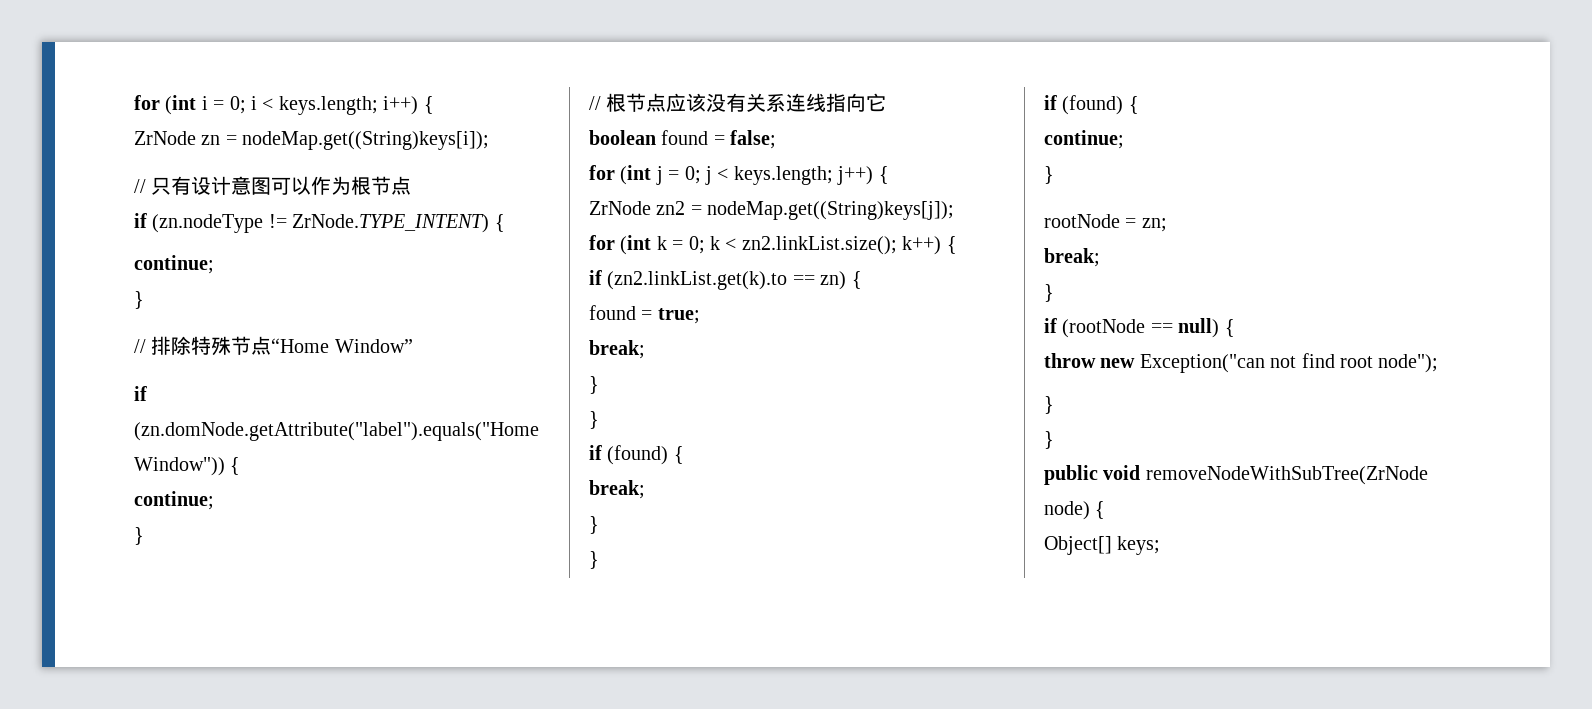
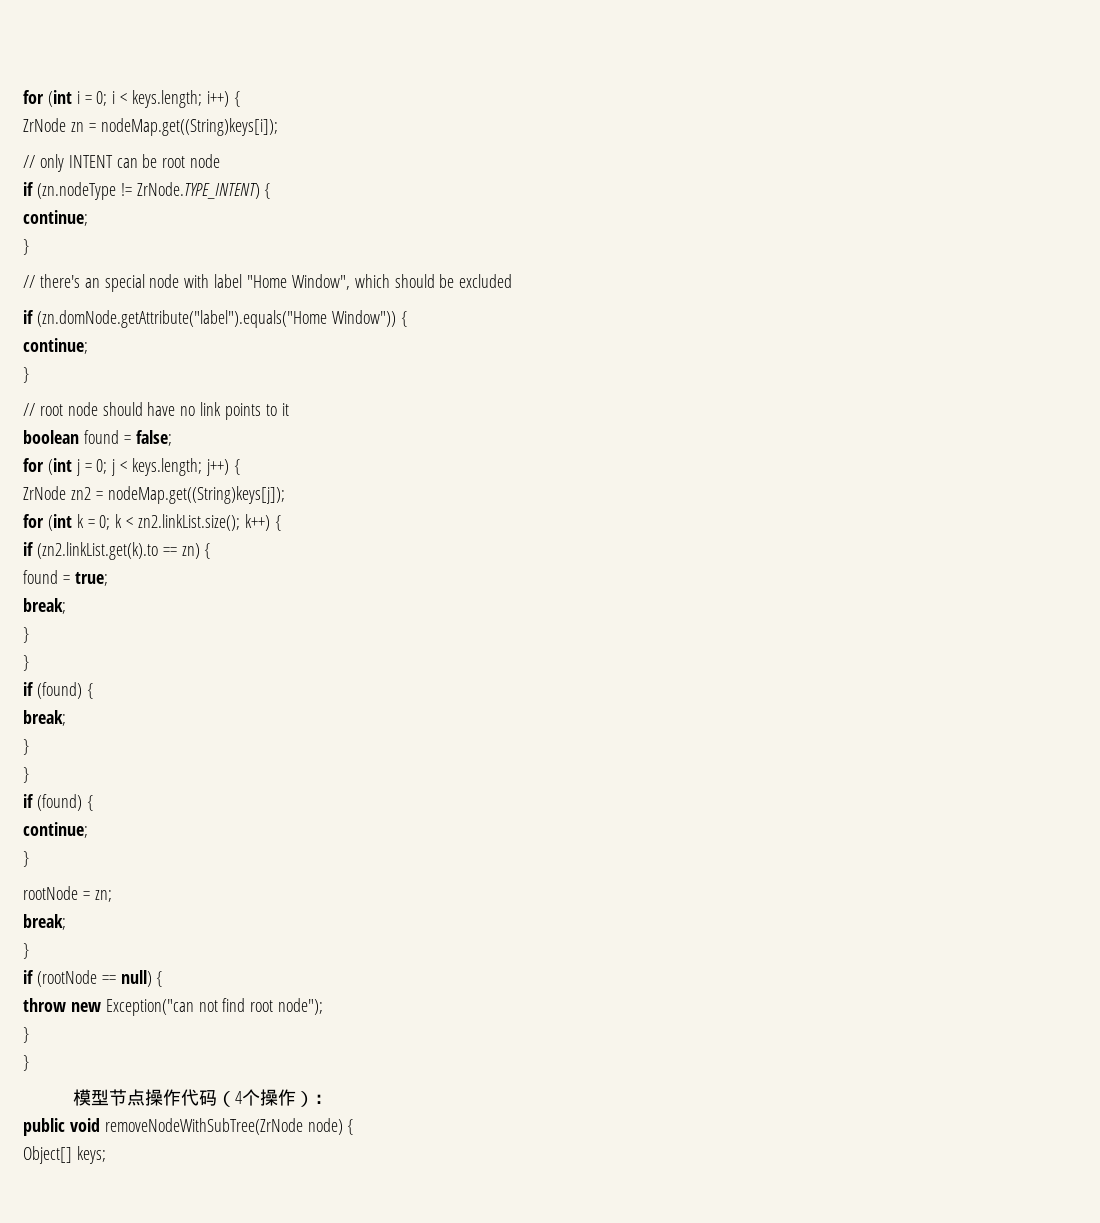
[151,176,412,195] 只有设计意图可以作为根节点 -> [39,154,221,172] only INTENT can be root node
[151,336,413,356] 排除特殊节点“Home Window” -> [39,274,513,292] there's an special node with label "Home Window", which should be excluded
[606,93,887,112] 根节点应该没有关系连线指向它 -> [39,402,289,420] root node should have no link points to it
(1054, 440) none -> [73,1089,333,1107] // 模型节点操作代码（4个操作）：

